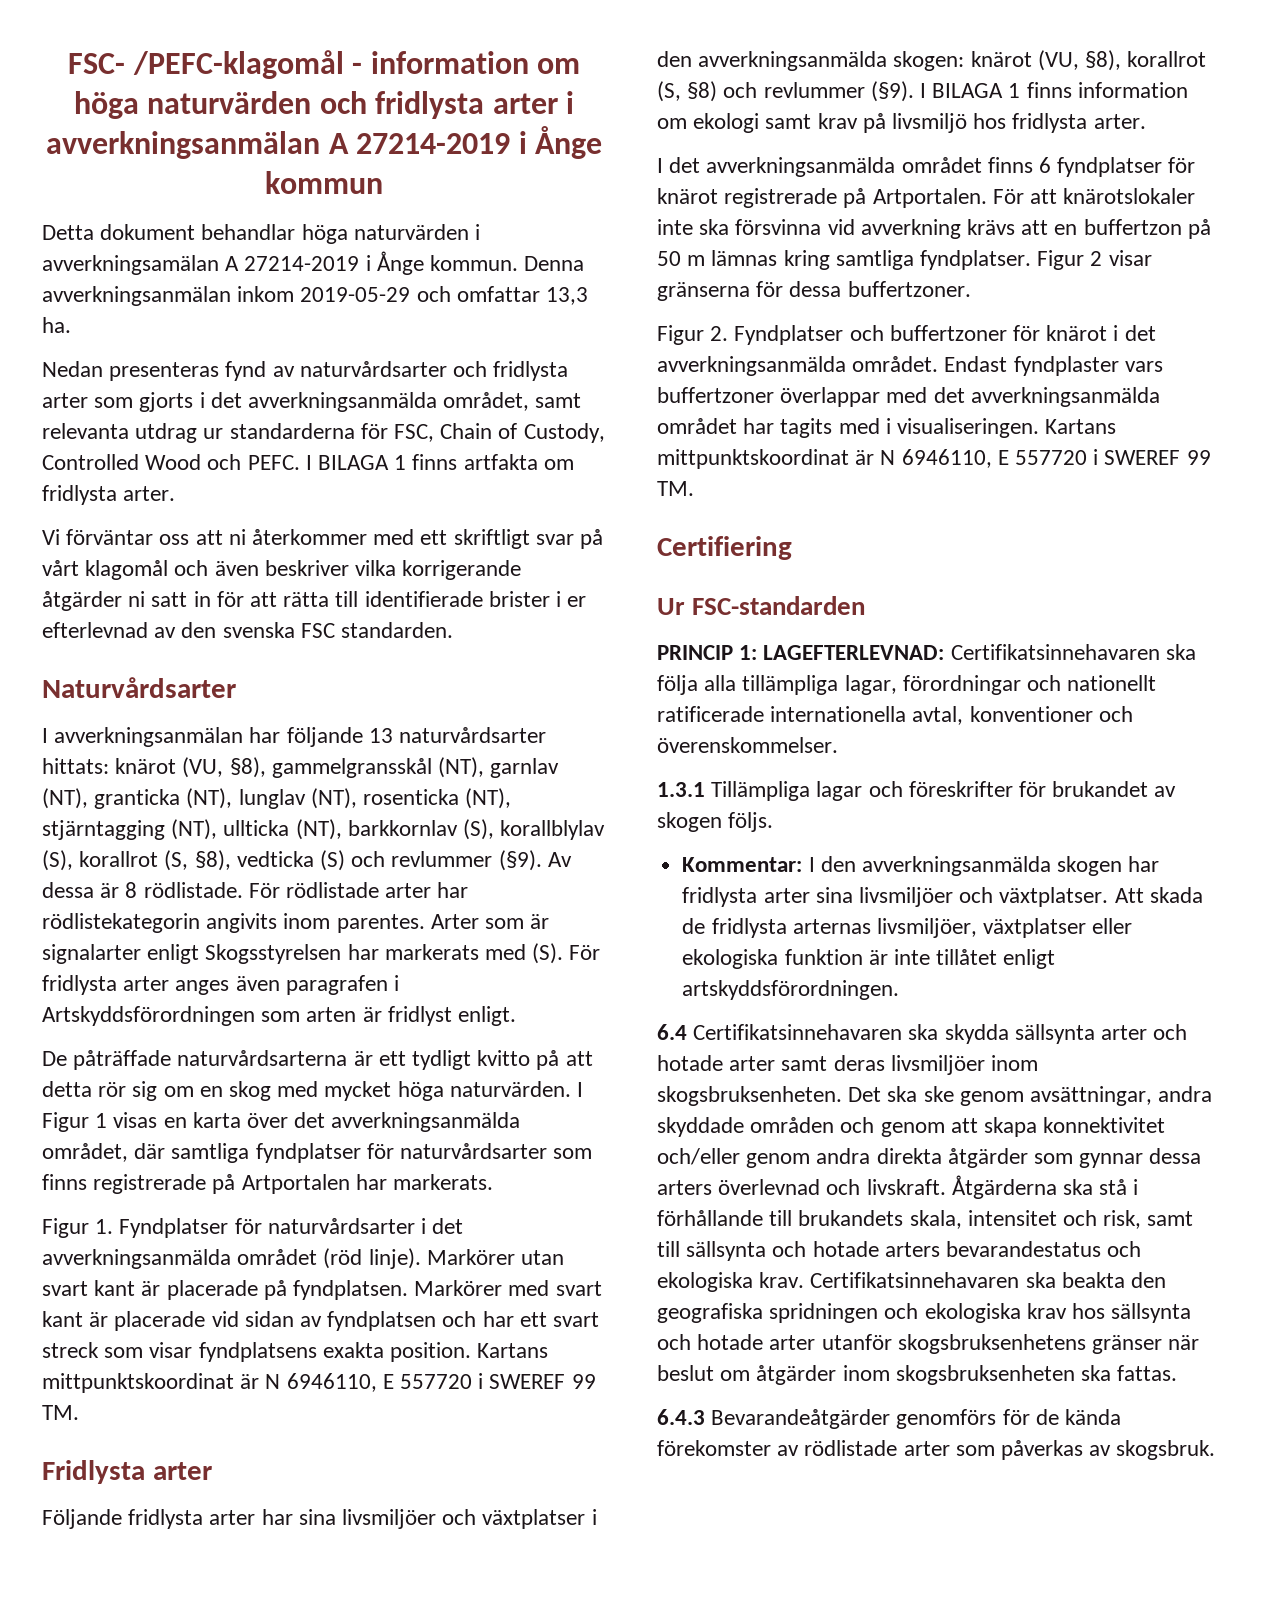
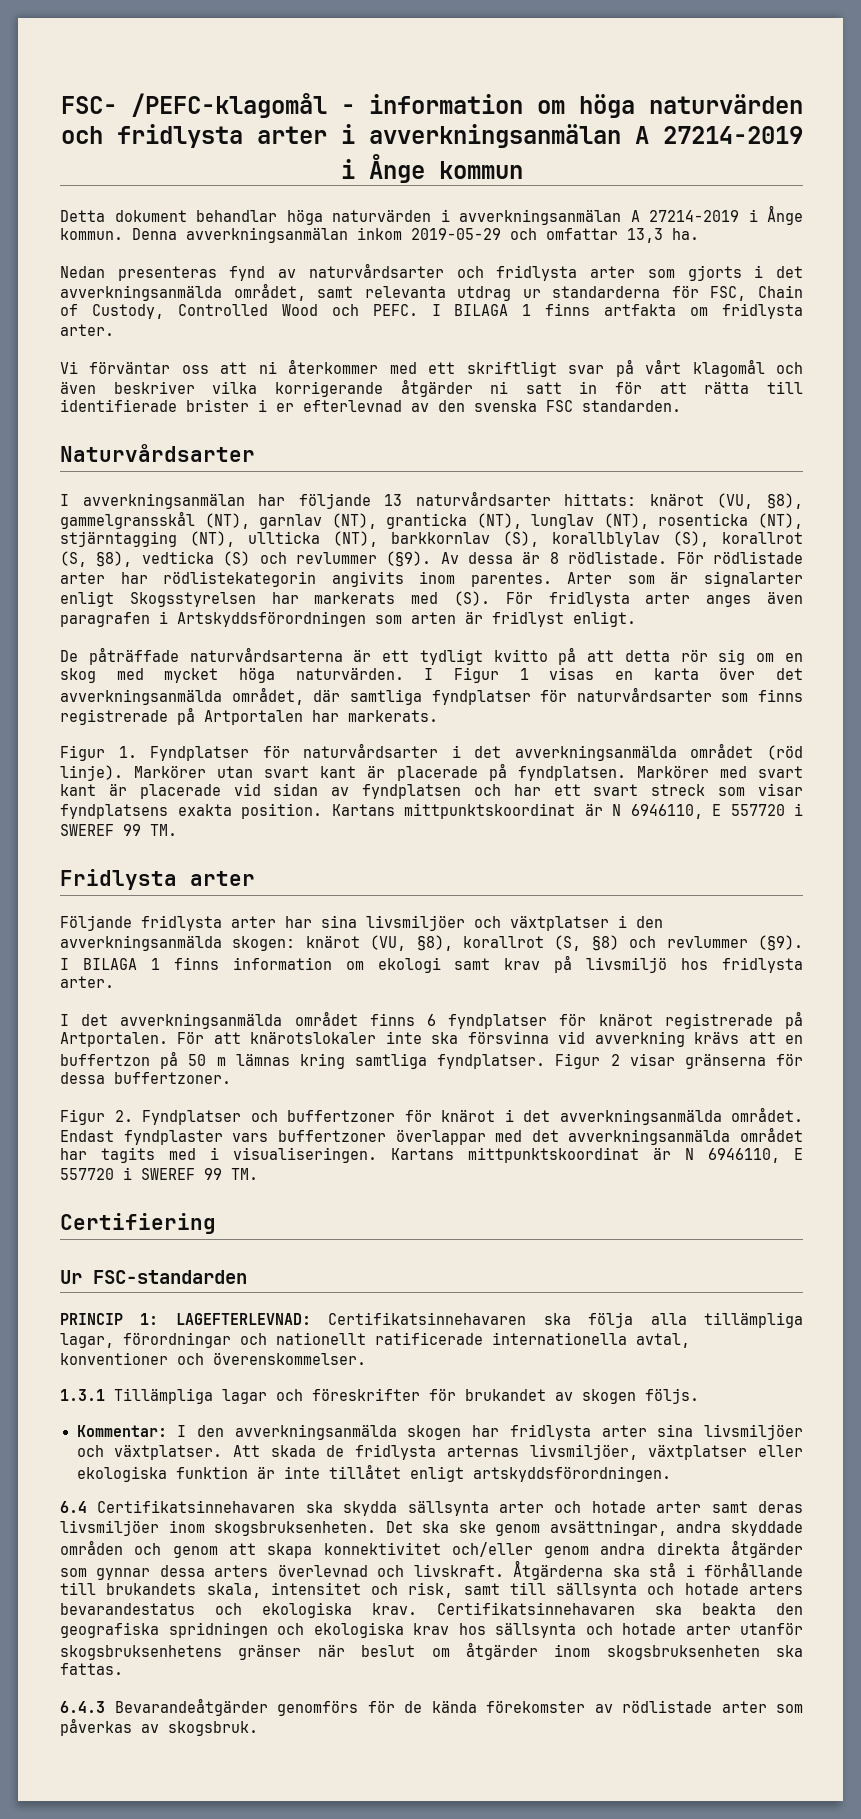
[42,255,219,275] avverkningsamälan -> [459,209,621,225] avverkningsanmälan

